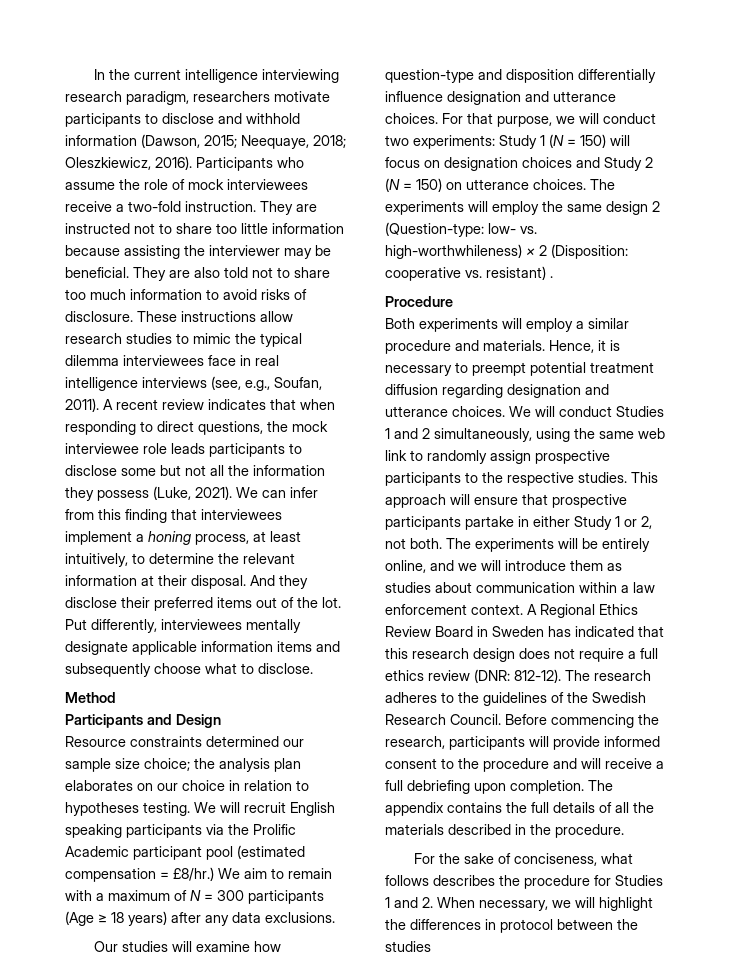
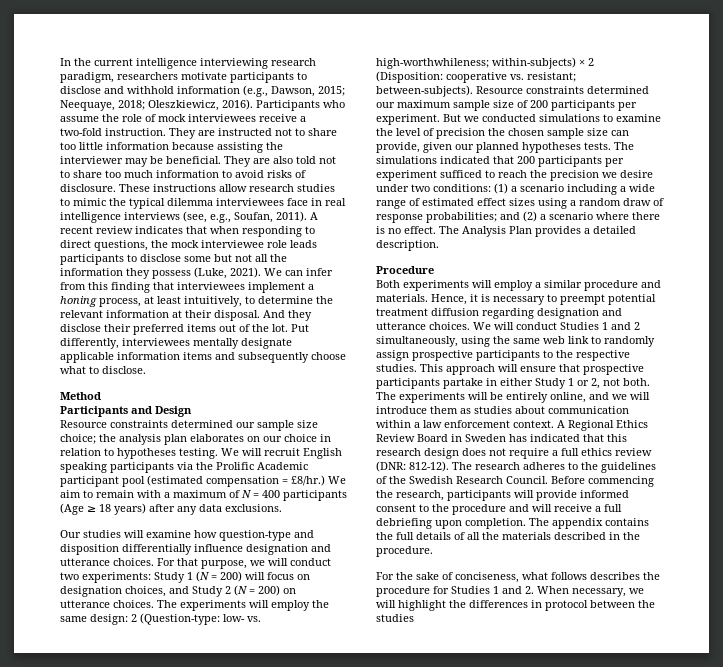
[141,134,200,148] (Dawson, -> [243,85,315,97] (e.g., Dawson,
[217,890,244,901] 300 -> [262,490,280,498] 400
[580,134,606,148] 150) -> [220,571,242,582] 200)
[522,157,572,168] choices -> [125,586,166,597] choices,
[416,178,442,192] 150) -> [258,585,280,596] 200)
[606,201,648,215] design -> [90,614,128,625] design:
[385,244,522,259] high-worthwhileness) -> [376,57,576,69] high-worthwhileness; within-subjects)
[486,266,553,280] resistant) . -> [527,72,576,82] [376,85,649,97] [376,100,637,111] [376,114,661,125] [376,128,629,139] [376,142,634,153] [376,156,624,167] [376,170,653,181] [376,183,655,195] [376,198,664,209] [376,211,660,223] [376,226,636,237] [376,240,439,251] resistant; between-subjects). Resource constraints determined our maximum sample size of 200 participants per experiment. But we conducted simulations to examine the level of precision the chosen sample size can provide, given our planned hypotheses tests. The simulations indicated that 200 participants per experiment sufficed to reach the precision we desire under two conditions: (1) a scenario including a wide range of estimated effect sizes using a random draw of response probabilities; and (2) a scenario where there is no effect. The Analysis Plan provides a detailed description.

